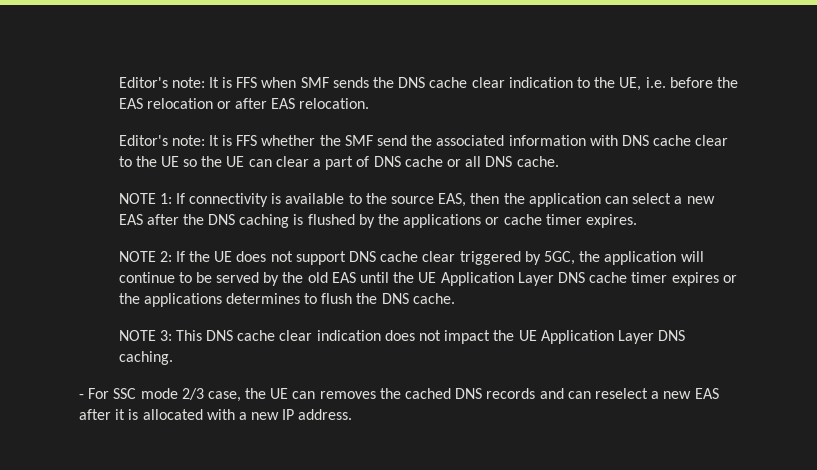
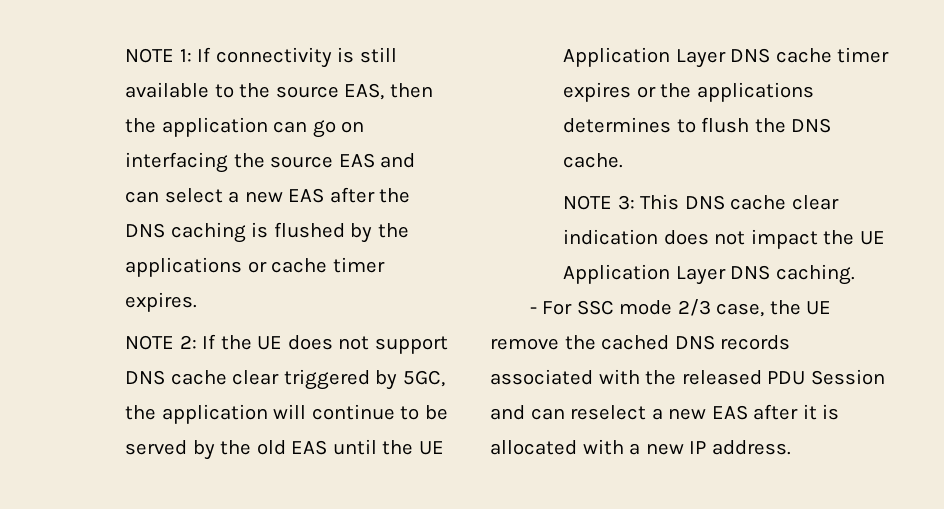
[118,77,738,91] [118,98,370,109] [118,135,729,146] [118,156,559,170] Editor's note: It is FFS when SMF sends the DNS cache clear indication to the UE, i.e. before the EAS relocation or after EAS relocation. // Editor's note: It is FFS whether the SMF send the associated information with DNS cache clear to the UE so the UE can clear a part of DNS cache or all DNS cache. // -> (125, 55) none
(282, 198) none -> [359,47,397,63] still
(628, 200) none -> [312,120,365,138] [125,152,416,173] [125,191,160,203] go on interfacing the source EAS and can
[292,391,376,399] can removes -> [490,338,559,350] remove
(536, 393) none -> [490,369,885,385] associated with the released PDU Session

